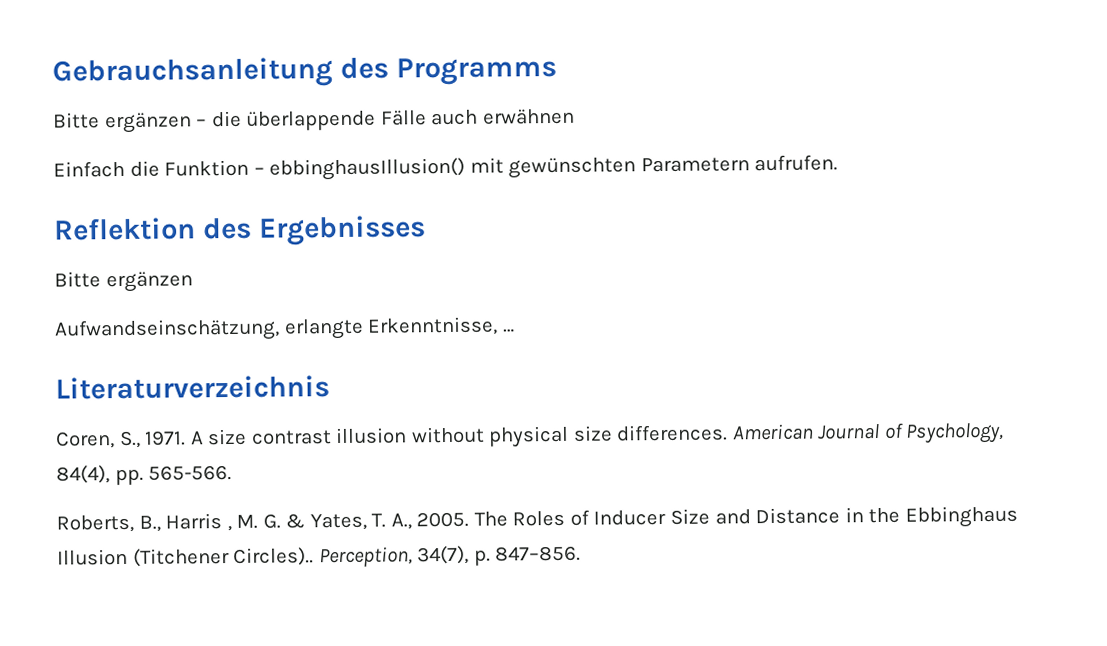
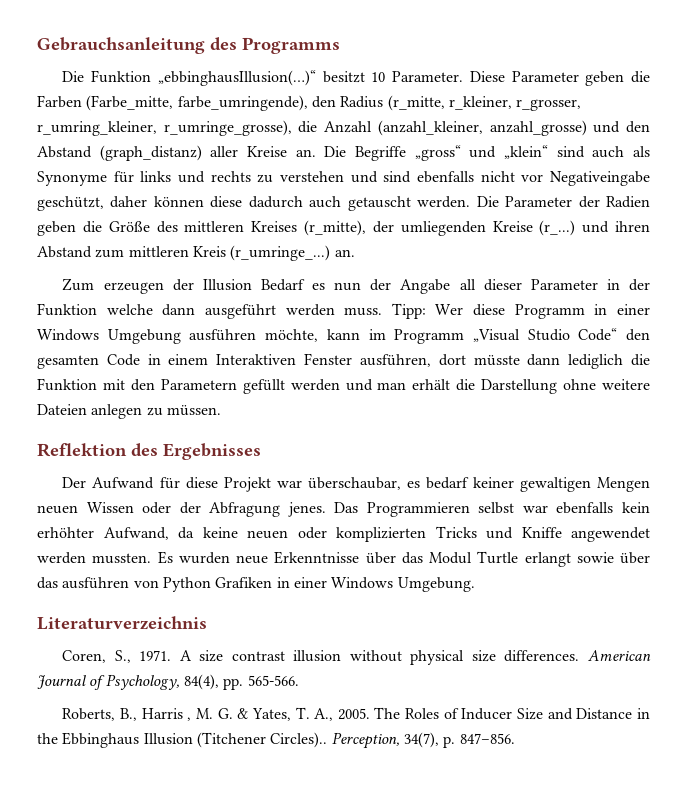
[53,108,575,134] [53,154,839,181] [54,215,426,246] [54,271,193,293] [54,316,515,342] Bitte ergänzen – die überlappende Fälle auch erwähnen // Einfach die Funktion – ebbinghausIllusion() mit gewünschten Parametern aufrufen. // Reflektion des Ergebnisses // Bitte ergänzen // Aufwandseinschätzung, erlangte Erkenntnisse, … -> [62,70,650,86] [37,95,582,111] [37,120,650,136] [37,145,650,161] [37,171,650,186] [37,196,650,211] [37,220,650,236] [37,245,355,261] [62,278,650,294] [37,303,650,319] [37,328,650,344] [37,353,650,369] [37,378,650,394] [37,404,221,419] [37,443,261,460] [62,477,651,492] [37,502,650,517] [37,526,650,542] [37,551,650,567] [37,577,475,592] Die Funktion „ebbinghausIllusion(…)“ besitzt 10 Parameter. Diese Parameter geben die Farben (Farbe_mitte, farbe_umringende), den Radius (r_mitte, r_kleiner, r_grosser, r_umring_kleiner, r_umringe_grosse), die Anzahl (anzahl_kleiner, anzahl_grosse) und den Abstand (graph_distanz) aller Kreise an. Die Begriffe „gross“ und „klein“ sind auch als Synonyme für links und rechts zu verstehen und sind ebenfalls nicht vor Negativeingabe geschützt, daher können diese dadurch auch getauscht werden. Die Parameter der Radien geben die Größe des mittleren Kreises (r_mitte), der umliegenden Kreise (r_...) und ihren Abstand zum mittleren Kreis (r_umringe_...) an. // Zum erzeugen der Illusion Bedarf es nun der Angabe all dieser Parameter in der Funktion welche dann ausgeführt werden muss. Tipp: Wer diese Programm in einer Windows Umgebung ausführen möchte, kann im Programm „Visual Studio Code“ den gesamten Code in einem Interaktiven Fenster ausführen, dort müsste dann lediglich die Funktion mit den Parametern gefüllt werden und man erhält die Darstellung ohne weitere Dateien anlegen zu müssen. // Reflektion des Ergebnisses // Der Aufwand für diese Projekt war überschaubar, es bedarf keiner gewaltigen Mengen neuen Wissen oder der Abfragung jenes. Das Programmieren selbst war ebenfalls kein erhöhter Aufwand, da keine neuen oder komplizierten Tricks und Kniffe angewendet werden mussten. Es wurden neue Erkenntnisse über das Modul Turtle erlangt sowie über das ausführen von Python Grafiken in einer Windows Umgebung.

